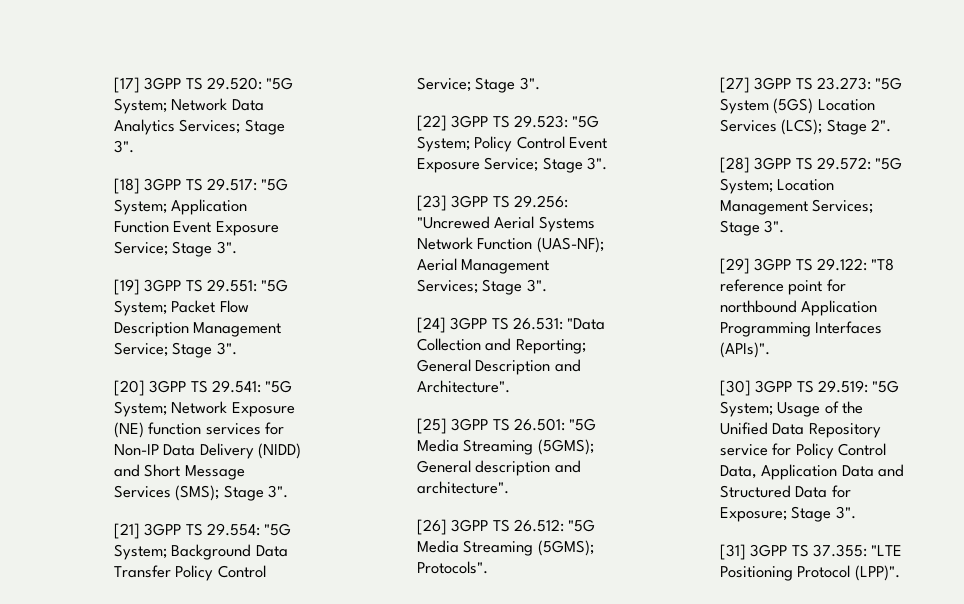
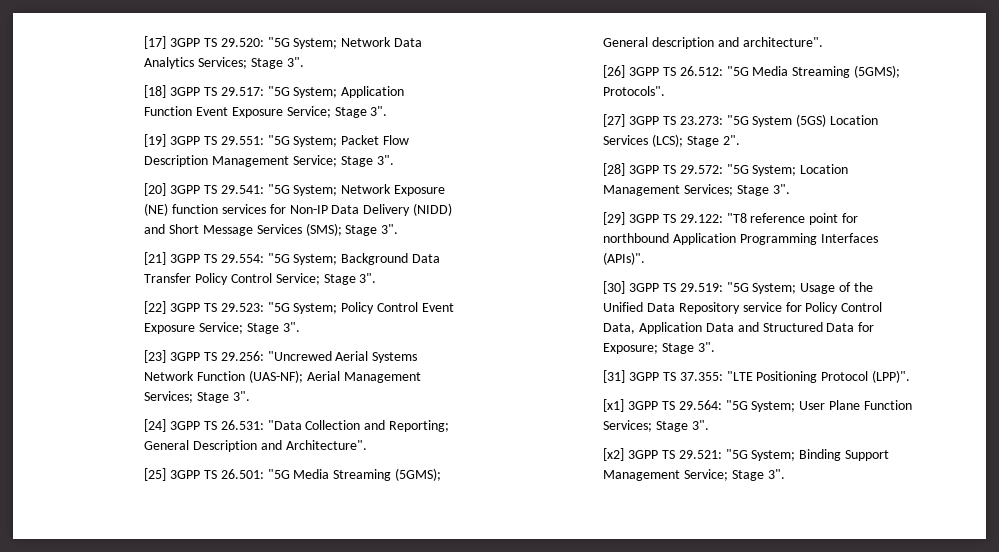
(900, 573) none -> [603,399,912,412] [603,420,709,432] [603,448,889,461] [603,469,785,481] // [x1] 3GPP TS 29.564: "5G System; User Plane Function Services; Stage 3". // [x2] 3GPP TS 29.521: "5G System; Binding Support Management Service; Stage 3".

